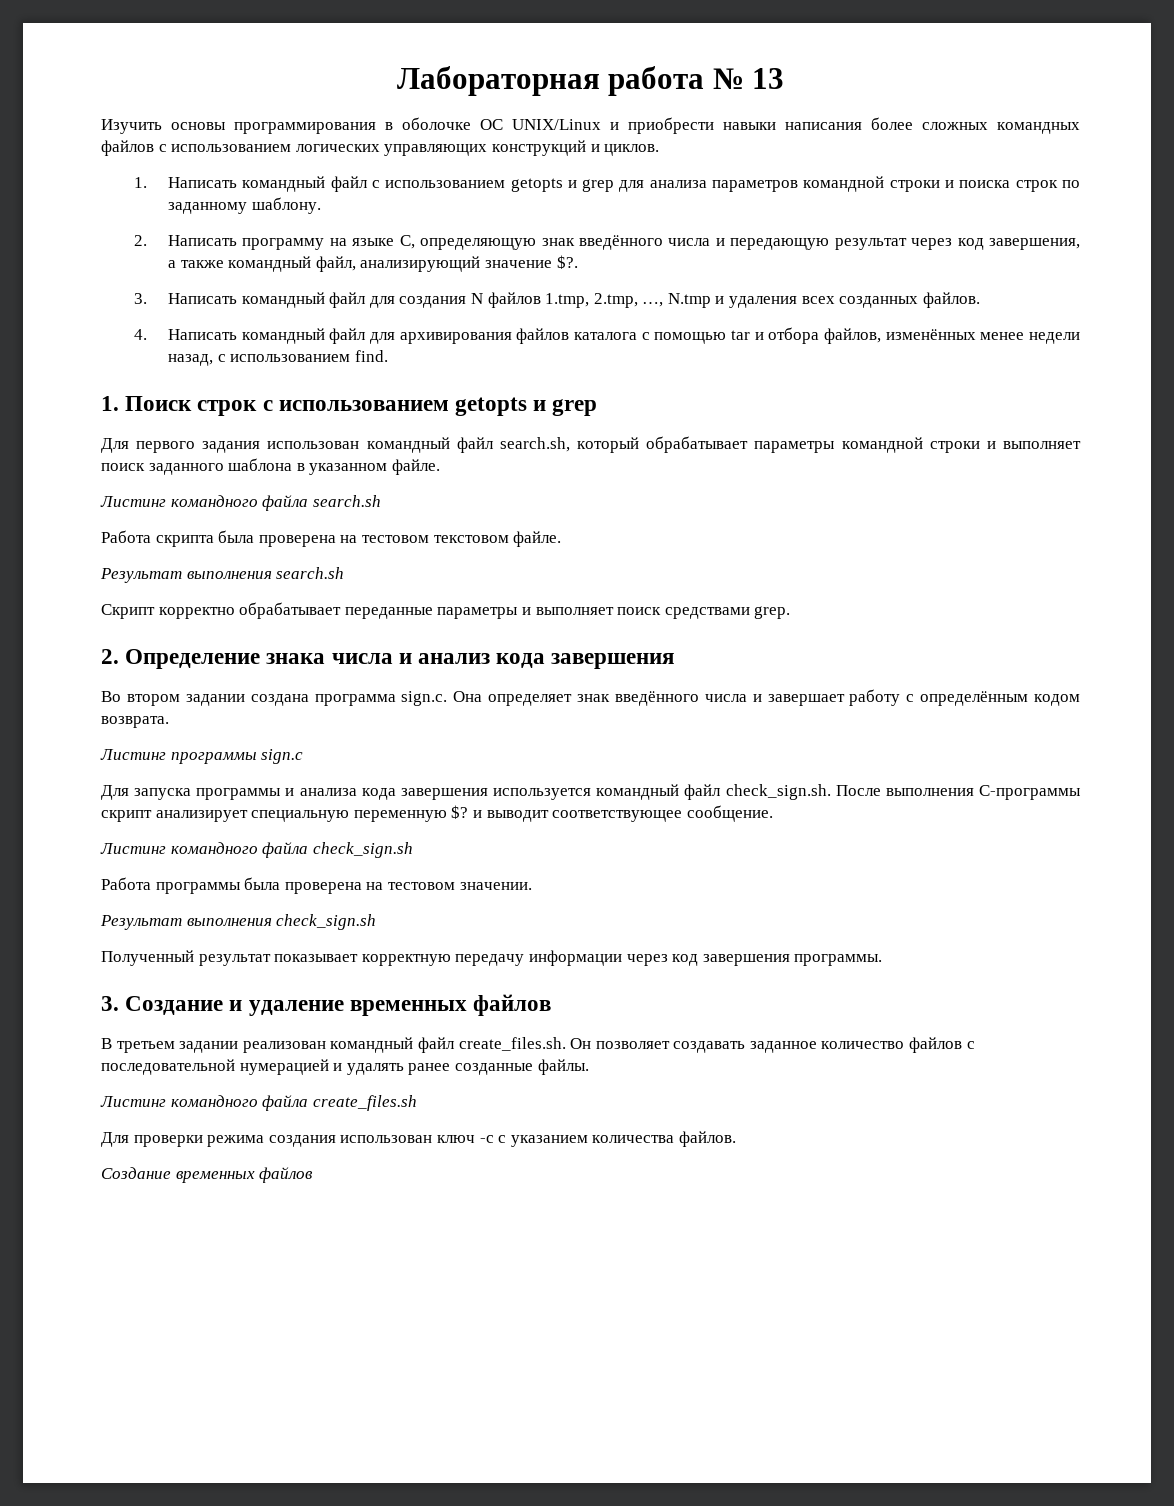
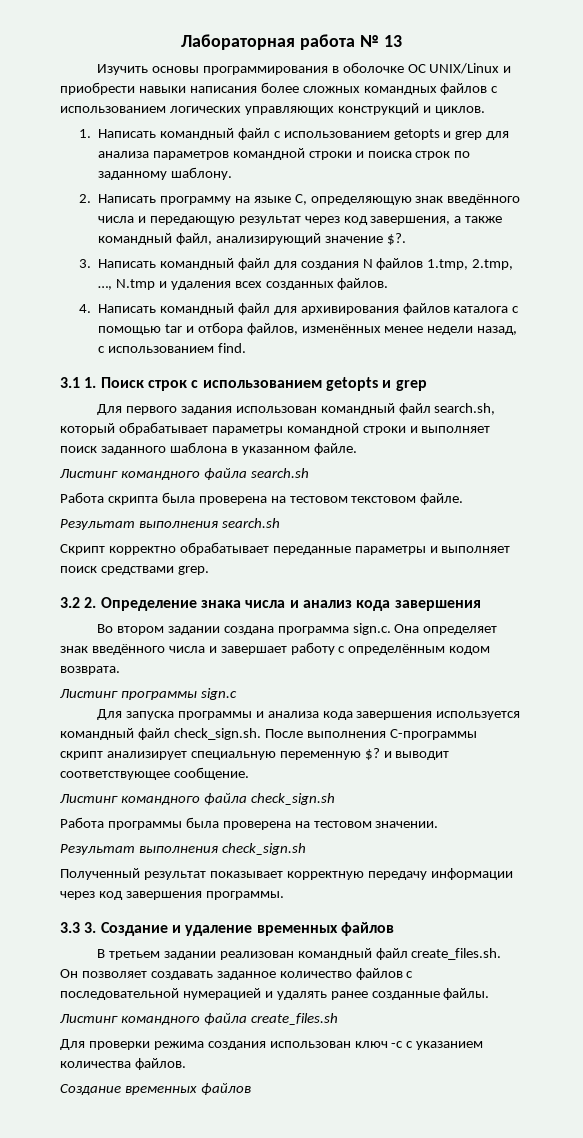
(388, 356) none -> [60,377,80,388] 3.1
(791, 612) none -> [60,597,80,608] 3.2
(883, 960) none -> [60,922,80,933] 3.3

